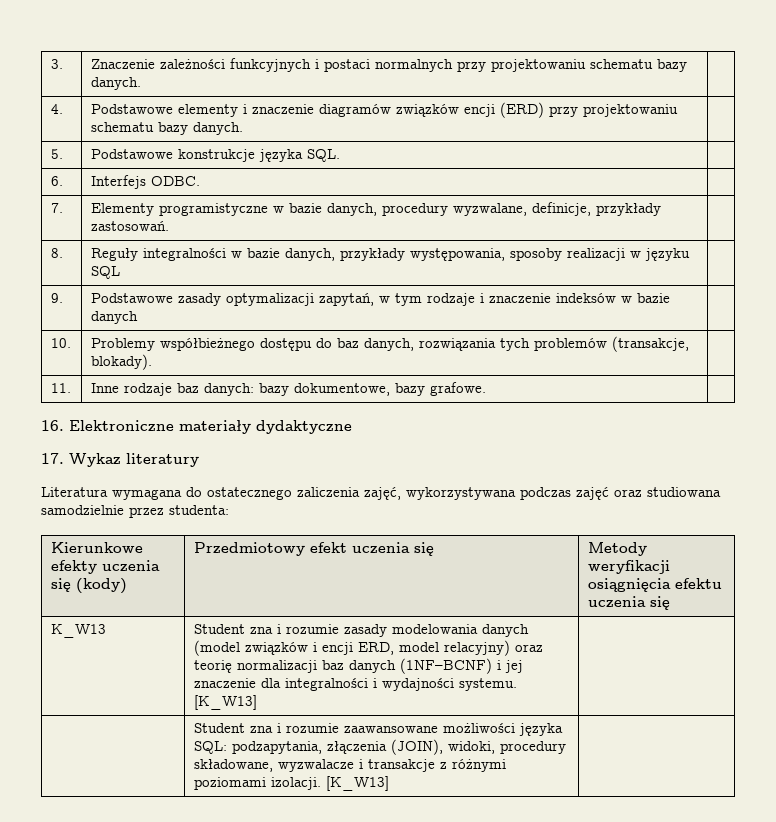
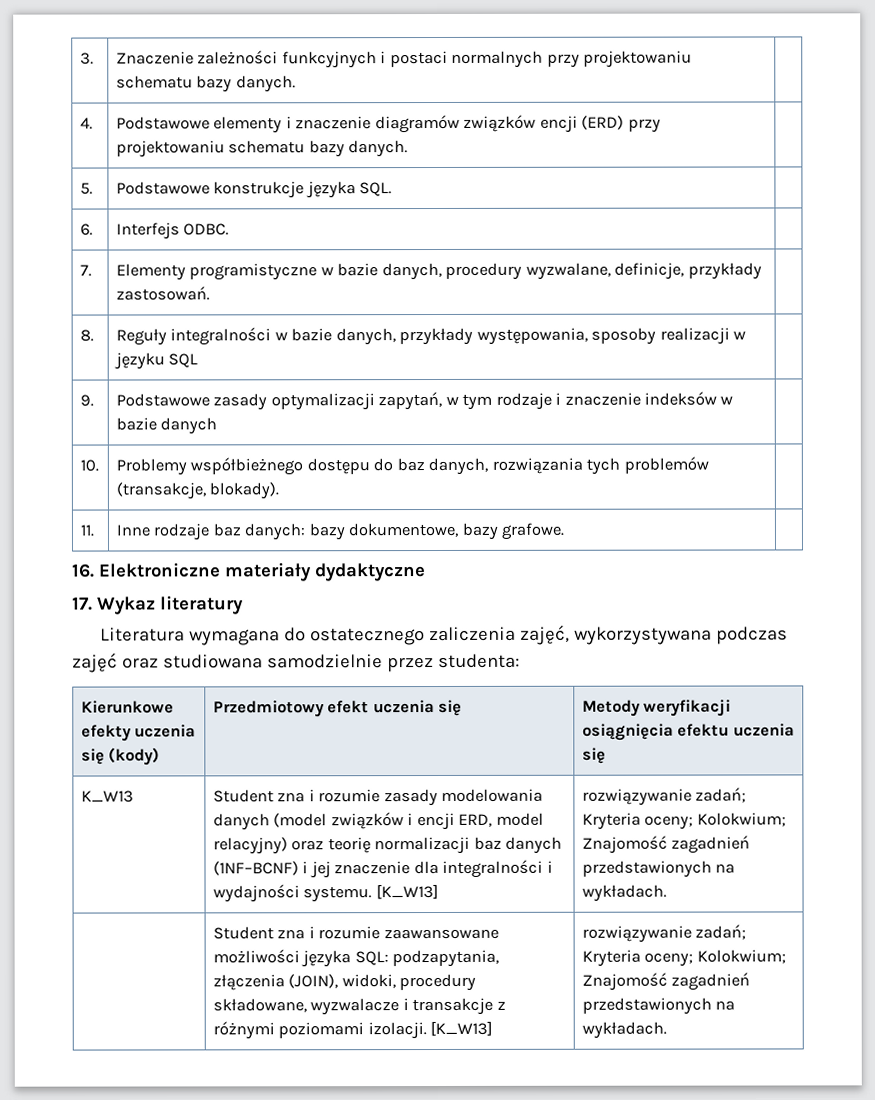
(257, 702) none -> [581,787,747,806] [581,812,786,830] [581,835,751,854] [581,860,736,878] [581,884,667,902] rozwiązywanie zadań; Kryteria oceny; Kolokwium; Znajomość zagadnień przedstawionych na wykładach.
(389, 783) none -> [581,924,747,943] [581,949,786,967] [581,972,751,991] [581,997,736,1015] [581,1021,667,1039] rozwiązywanie zadań; Kryteria oceny; Kolokwium; Znajomość zagadnień przedstawionych na wykładach.

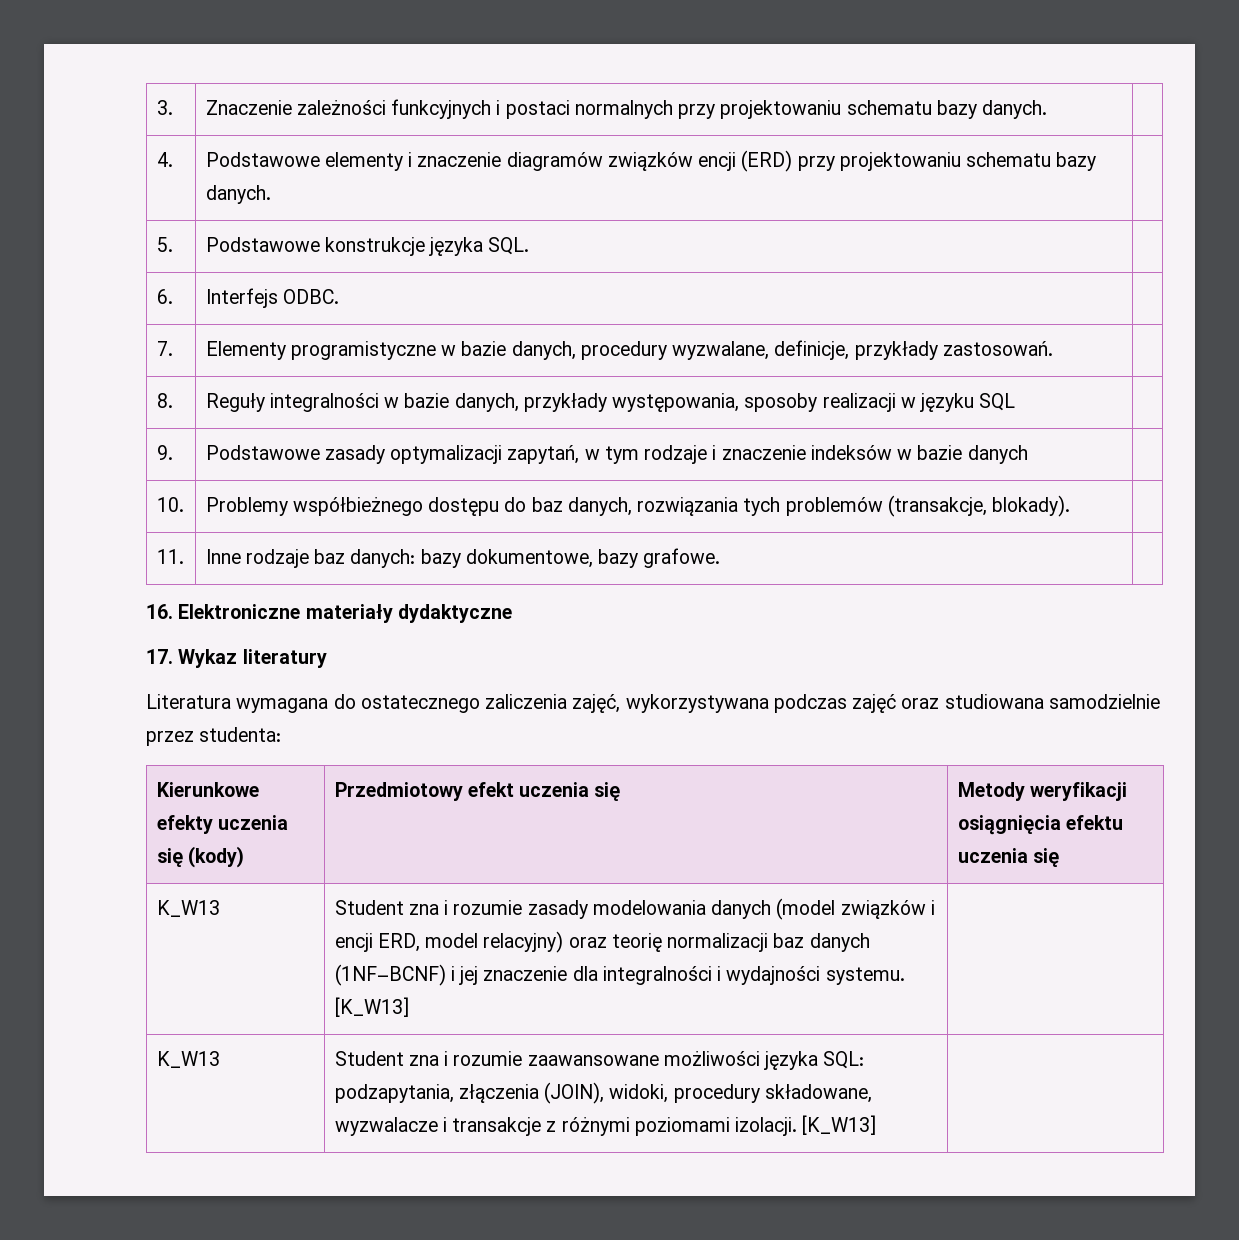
[581,787,747,806] [581,812,786,830] [581,835,751,854] [581,860,736,878] [581,884,667,902] rozwiązywanie zadań; Kryteria oceny; Kolokwium; Znajomość zagadnień przedstawionych na wykładach. // -> [156,1051,220,1068] // K_W13
[581,924,747,943] [581,949,786,967] [581,972,751,991] [581,997,736,1015] [581,1021,667,1039] rozwiązywanie zadań; Kryteria oceny; Kolokwium; Znajomość zagadnień przedstawionych na wykładach. -> (877, 1125) none

